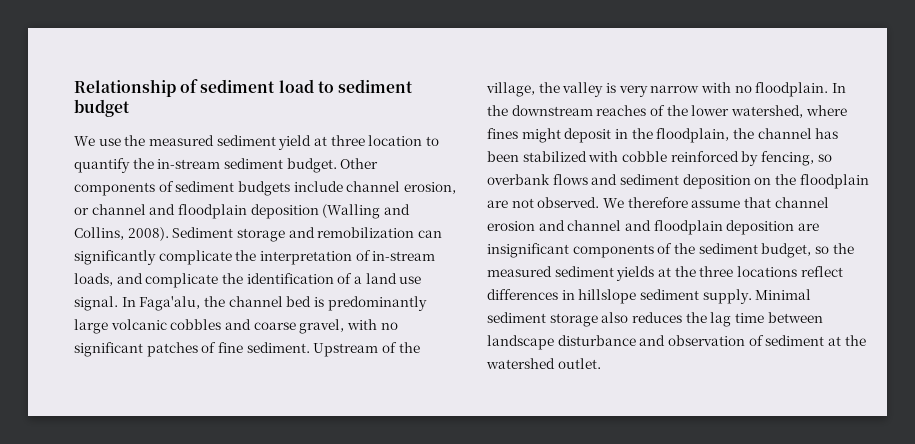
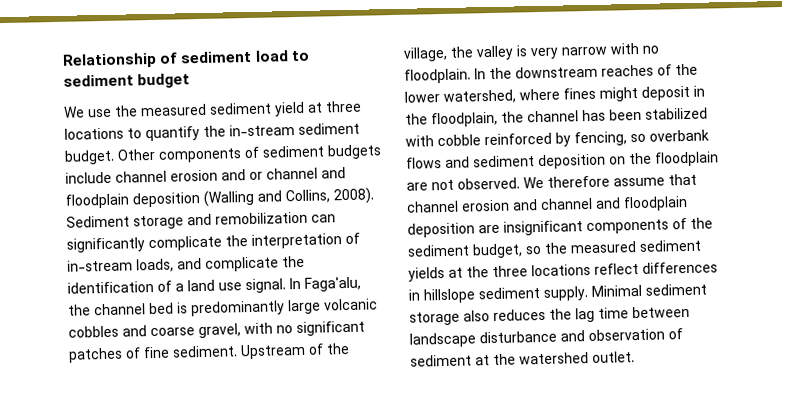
[368,135,423,146] location -> [64,127,124,140] locations
[403,182,456,194] erosion, -> [170,169,246,182] erosion and

